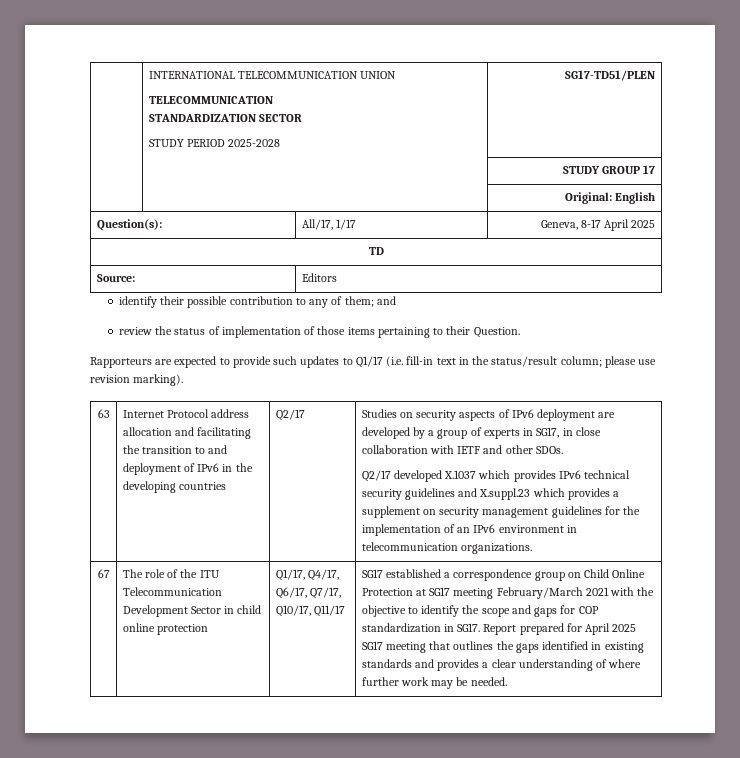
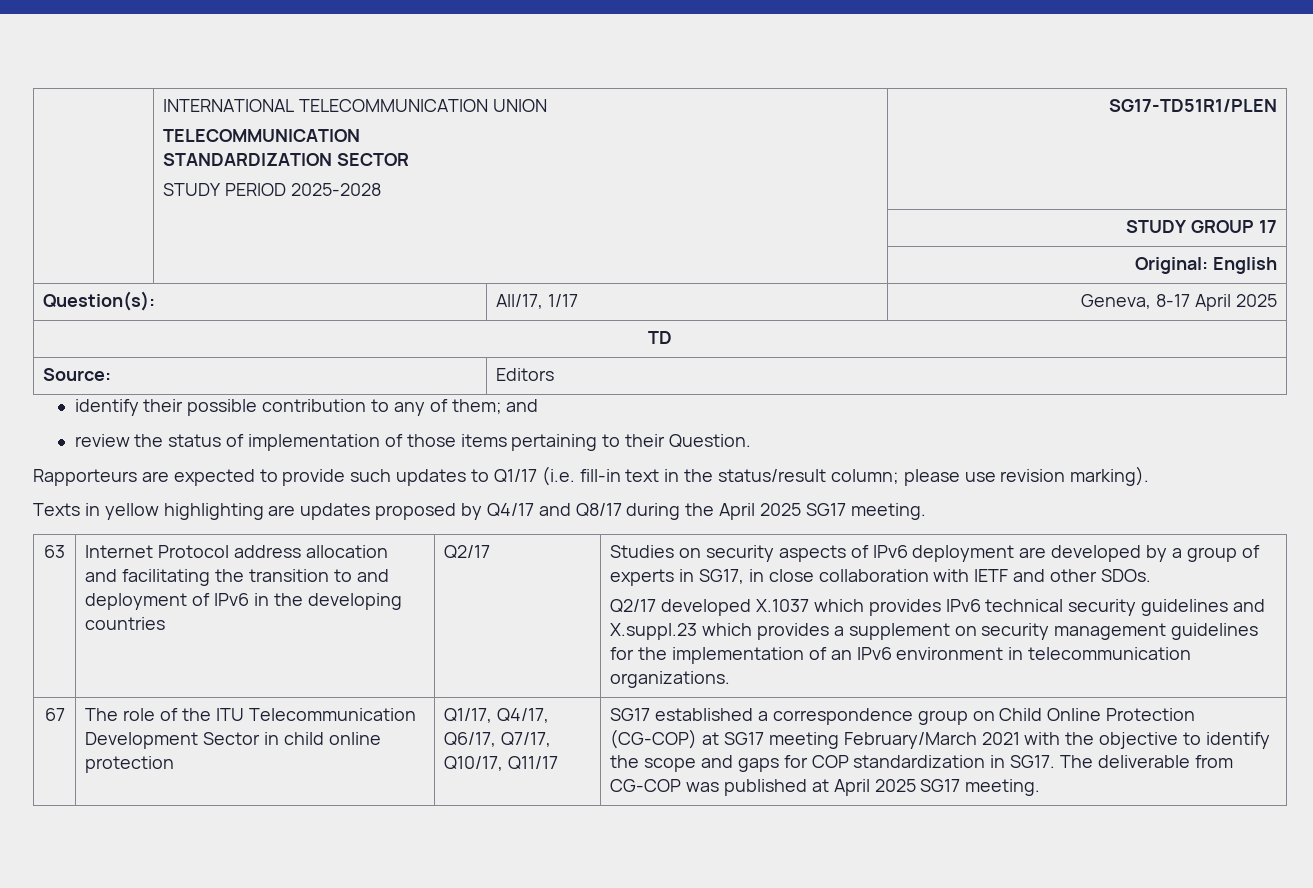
[565,70,656,81] SG17-TD51/PLEN -> [1108,99,1277,112] SG17-TD51R1/PLEN
(184, 380) none -> [33,503,926,520] // Texts in yellow highlighting are updates proposed by Q4/17 and Q8/17 during the April 2025 SG17 meeting.
(413, 592) none -> [610,729,698,749] (CG-COP)
[483,623,637,635] [361,641,644,653] [361,659,642,671] [361,677,507,689] Report prepared for April 2025 SG17 meeting that outlines the gaps identified in existing standards and provides a clear understanding of where further work may be needed. -> [1060,755,1233,768] [610,779,1041,796] The deliverable from CG-COP was published at April 2025 SG17 meeting.

